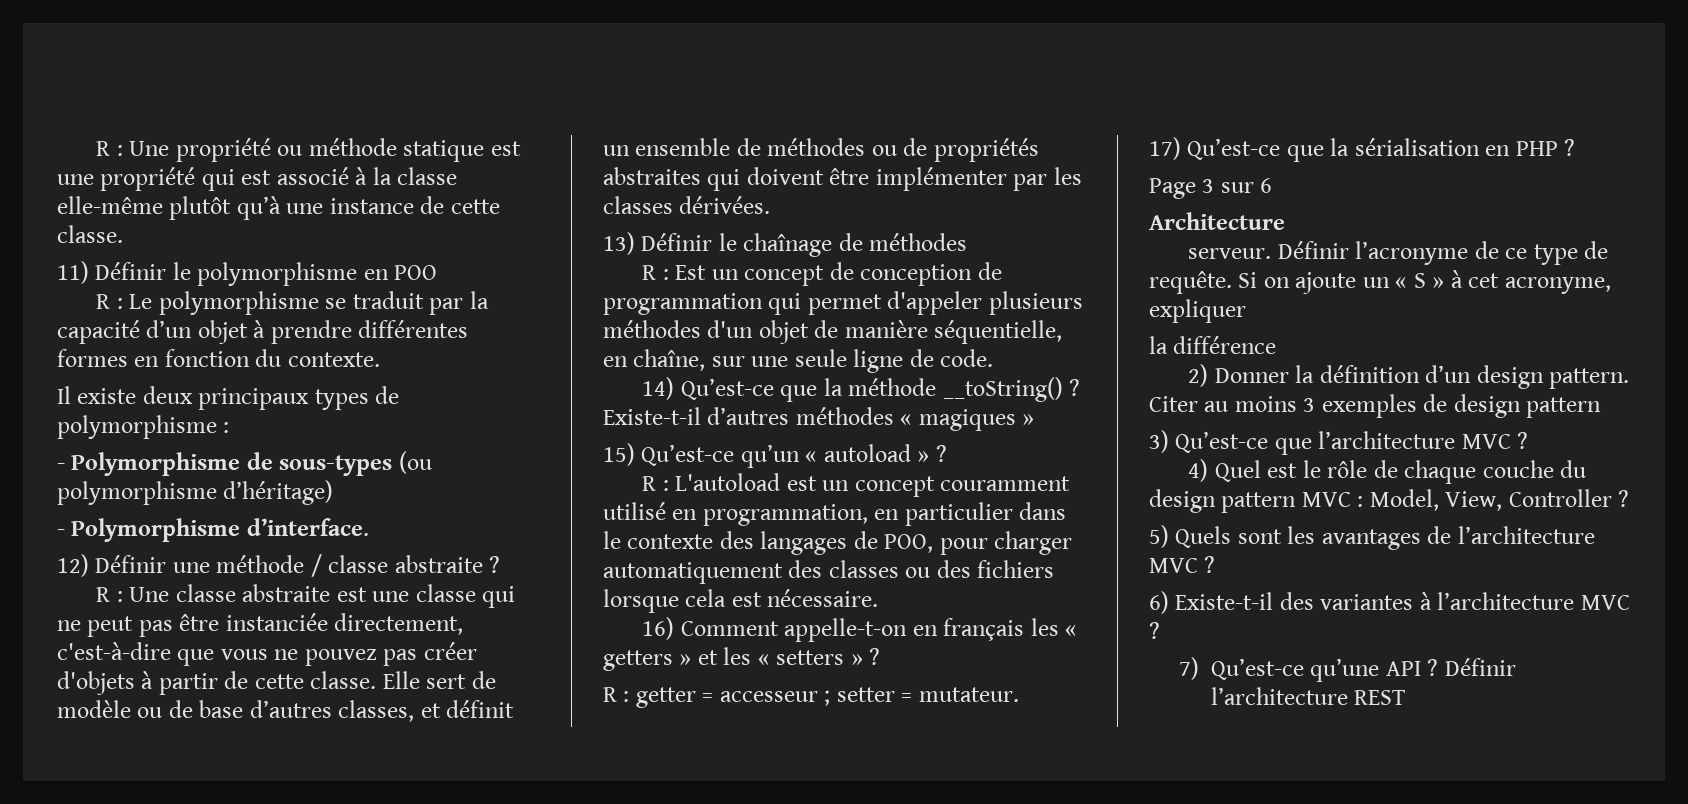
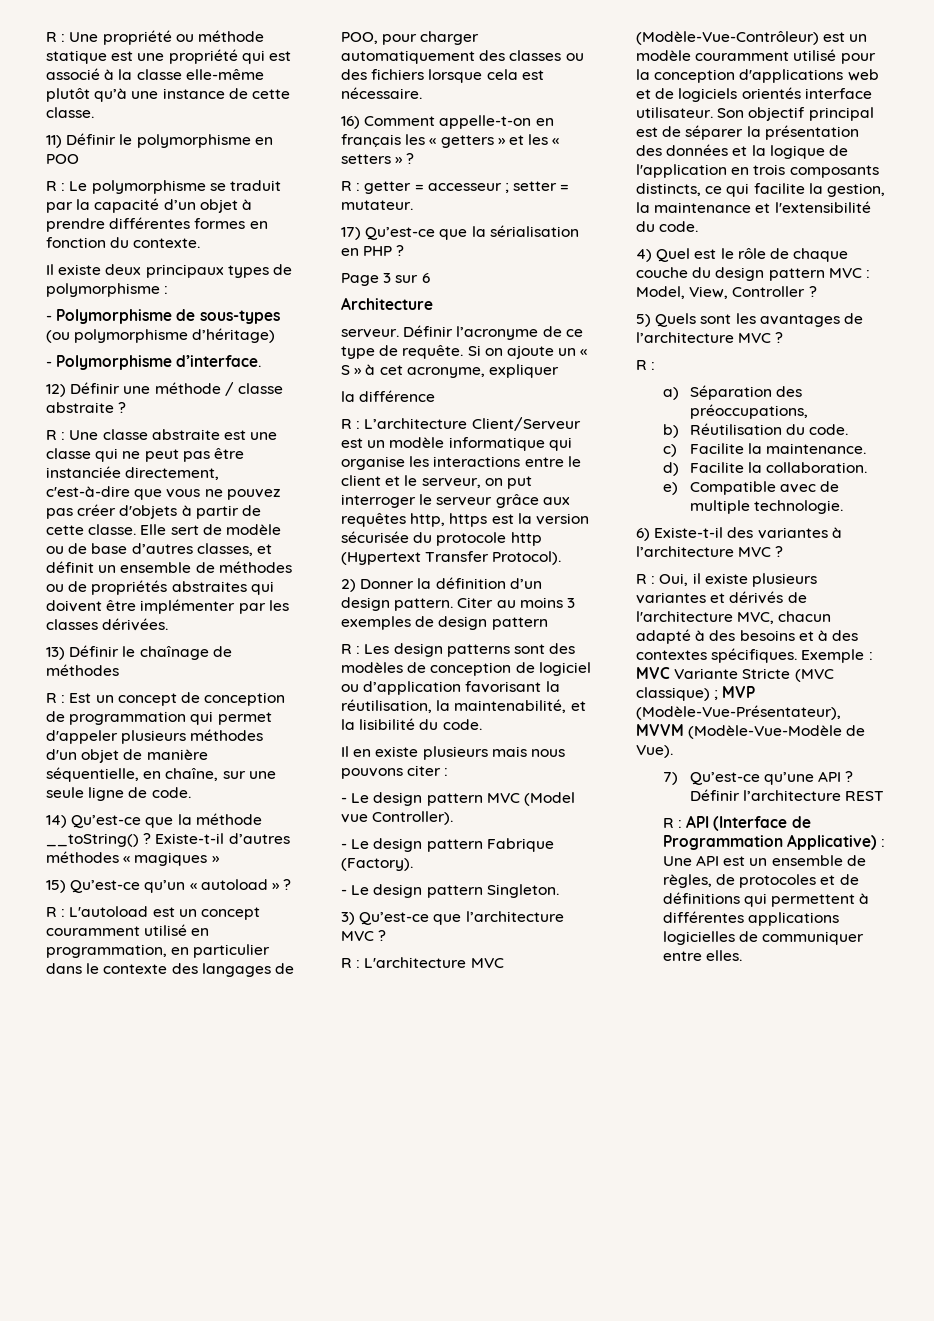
(1277, 345) none -> [341,417,581,431] [341,437,572,451] [341,456,581,470] [341,475,532,489] [341,494,570,508] [341,513,589,527] [341,531,542,546] [341,551,562,565] // R : L’architecture Client/Serveur est un modèle informatique qui organise les interactions entre le client et le serveur, on put interroger le serveur grâce aux requêtes http, https est la version sécurisée du protocole http (Hypertext Transfer Protocol).
(1602, 407) none -> [341,643,576,657] [341,662,591,676] [341,681,560,695] [341,699,586,713] [341,718,482,730] [341,746,565,760] [341,765,449,779] [341,792,575,806] [341,811,454,825] [341,838,554,852] [341,858,413,871] [341,884,559,898] // R : Les design patterns sont des modèles de conception de logiciel ou d’application favorisant la réutilisation, la maintenabilité, et la lisibilité du code. // Il en existe plusieurs mais nous pouvons citer : // - Le design pattern MVC (Model vue Controller). // - Le design pattern Fabrique (Factory). // - Le design pattern Singleton.
(1529, 440) none -> [341,957,504,968] [636,31,868,45] [636,49,876,64] [636,69,879,83] [636,87,872,102] [636,107,874,121] [636,125,859,140] [636,144,848,159] [636,164,879,178] [636,183,885,197] [636,201,871,213] [636,221,699,232] // R : L'architecture MVC (Modèle-Vue-Contrôleur) est un modèle couramment utilisé pour la conception d'applications web et de logiciels orientés interface utilisateur. Son objectif principal est de séparer la présentation des données et la logique de l'application en trois composants distincts, ce qui facilite la gestion, la maintenance et l'extensibilité du code.
(1216, 564) none -> [636,360,656,370] [662,385,802,400] [689,404,808,419] [662,423,848,438] [662,443,866,457] [662,462,867,476] [662,481,839,495] [689,500,843,514] // R : // a) Séparation des préoccupations, // b) Réutilisation du code. // c) Facilite la maintenance. // d) Facilite la collaboration. // e) Compatible avec de multiple technologie.
(1160, 630) none -> [636,573,817,587] [636,591,807,604] [636,611,832,624] [636,629,859,644] [636,648,873,663] [636,667,834,682] [636,686,756,701] [636,705,841,720] [636,724,866,739] [636,745,673,758] // R : Oui, il existe plusieurs variantes et dérivés de l'architecture MVC, chacun adapté à des besoins et à des contextes spécifiques. Exemple : MVC Variante Stricte (MVC classique) ; MVP (Modèle-Vue-Présentateur), MVVM (Modèle-Vue-Modèle de Vue).
(1406, 697) none -> [662,815,811,831] [662,834,886,850] [662,855,866,866] [662,874,859,888] [662,892,870,907] [662,911,839,926] [662,931,865,945] [662,950,742,961] // R : API (Interface de Programmation Applicative) : Une API est un ensemble de règles, de protocoles et de définitions qui permettent à différentes applications logicielles de communiquer entre elles.

